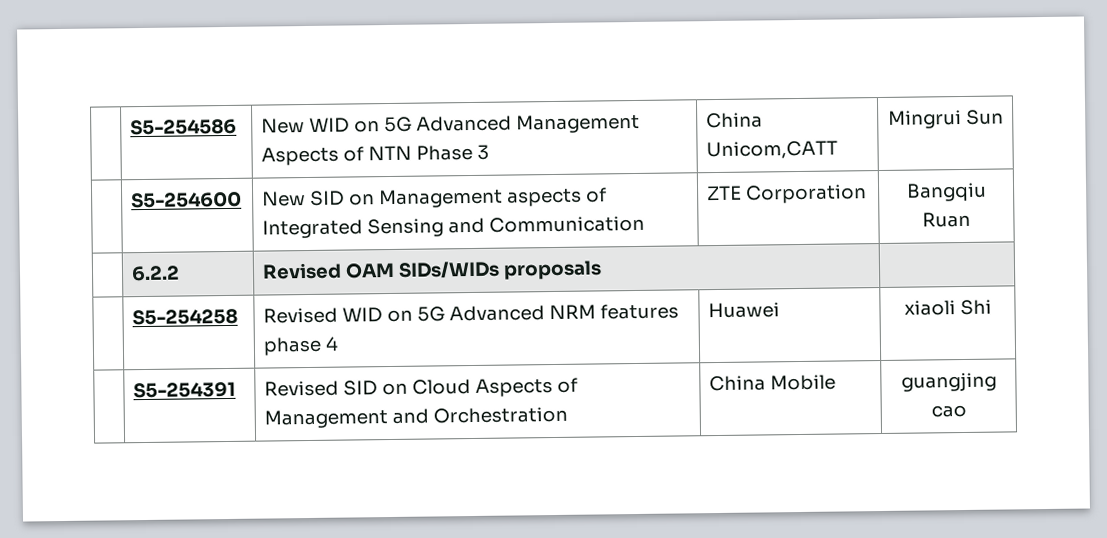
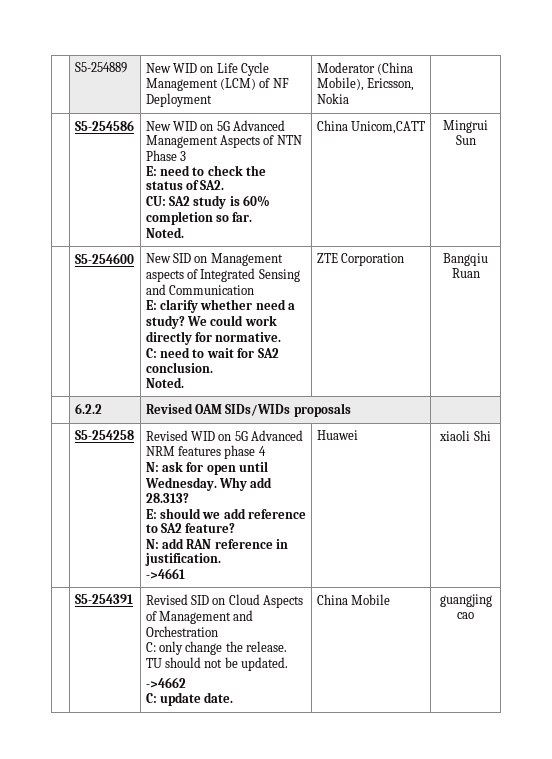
(129, 127) none -> [74,62,127,73] [145,62,270,76] [145,78,289,91] [145,93,212,107] [316,62,414,75] [316,77,415,91] [316,93,349,104] | S5-254889 | New WID on Life Cycle Management (LCM) of NF Deployment | Moderator (China Mobile), Ericsson, Nokia | //
(489, 152) none -> [145,165,267,176] [145,180,225,190] [145,195,271,209] [145,211,253,225] [145,227,184,238] // E: need to check the status of SA2. // CU: SA2 study is 60% completion so far. // Noted.
(645, 224) none -> [145,299,296,313] [145,315,277,329] [145,331,282,345] [145,347,279,358] [145,362,213,373] [145,377,184,388] // E: clarify whether need a study? We could work directly for normative. // C: need to wait for SA2 conclusion. // Noted.
(338, 343) none -> [145,461,269,475] [144,477,273,491] [145,493,189,503] [145,508,307,519] [145,523,236,533] [145,538,289,549] [144,553,221,566] [145,568,185,579] // N: ask for open until Wednesday. Why add 28.313? // E: should we add reference to SA2 feature? // N: add RAN reference in justification. // ->4661
(568, 415) none -> [145,641,288,655] [145,657,289,671] [145,677,186,688] [145,692,234,706] // C: only change the release. TU should not be updated. // ->4662 // C: update date.

